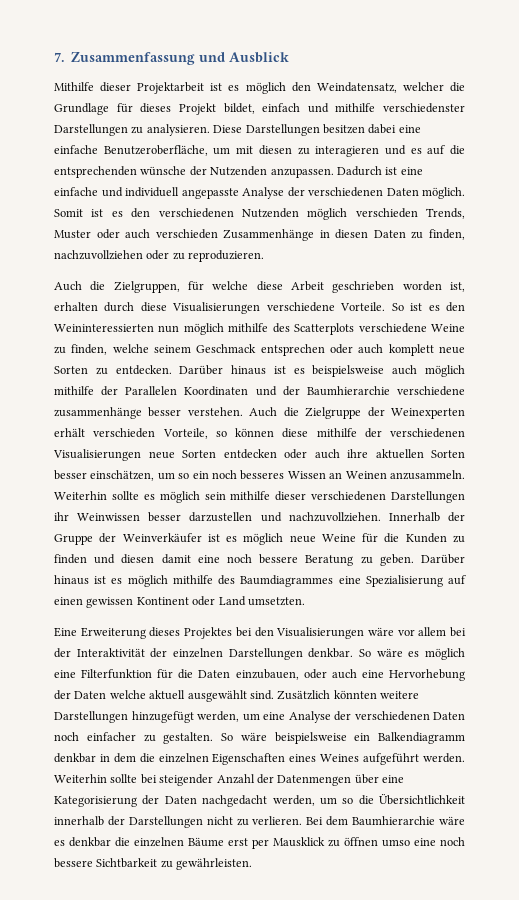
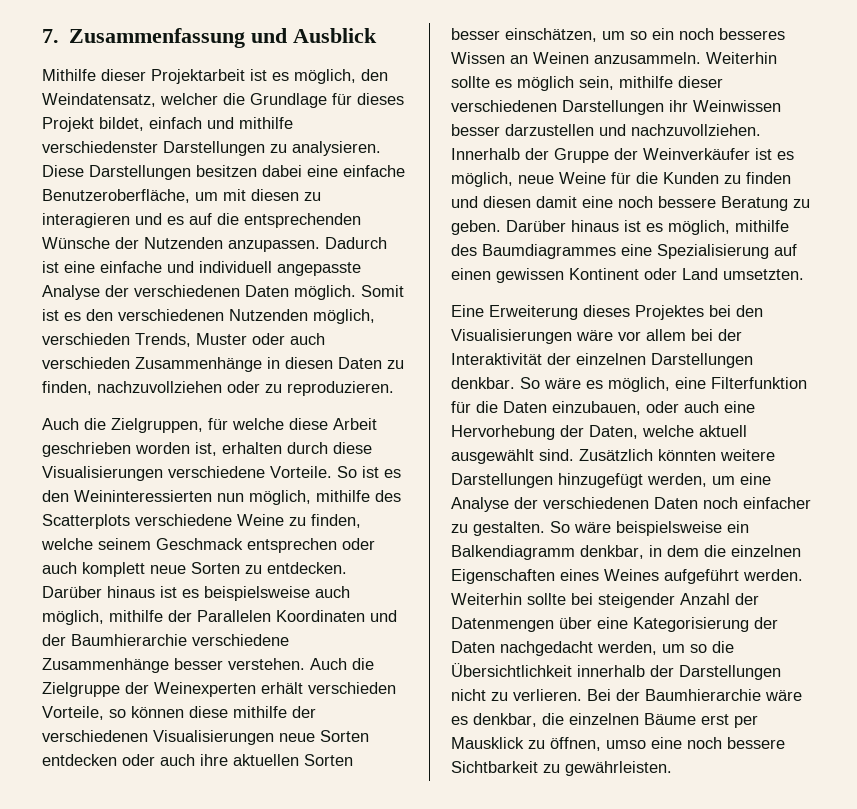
[245,82,286,94] möglich -> [294,69,356,84] möglich,
[140,166,187,176] wünsche -> [42,237,110,249] Wünsche
[307,208,348,220] möglich -> [313,309,375,324] möglich,
[183,323,224,335] möglich -> [249,490,311,505] möglich,
[424,365,465,377] möglich -> [42,610,104,625] möglich,
[54,407,142,419] zusammenhänge -> [42,658,169,673] Zusammenhänge
[204,492,226,500] sein -> [579,76,614,90] sein,
[243,533,284,545] möglich -> [451,172,513,187] möglich,
[127,575,168,587] möglich -> [668,220,730,235] möglich,
[425,648,466,660] möglich -> [608,377,670,392] möglich,
[74,691,107,699] Daten -> [589,425,638,439] Daten,
[54,753,96,763] denkbar -> [580,545,644,559] denkbar,
[326,816,349,826] dem -> [616,689,640,701] der
[69,837,111,847] denkbar -> [473,713,537,727] denkbar,
[344,837,378,846] öffnen -> [550,737,601,751] öffnen,

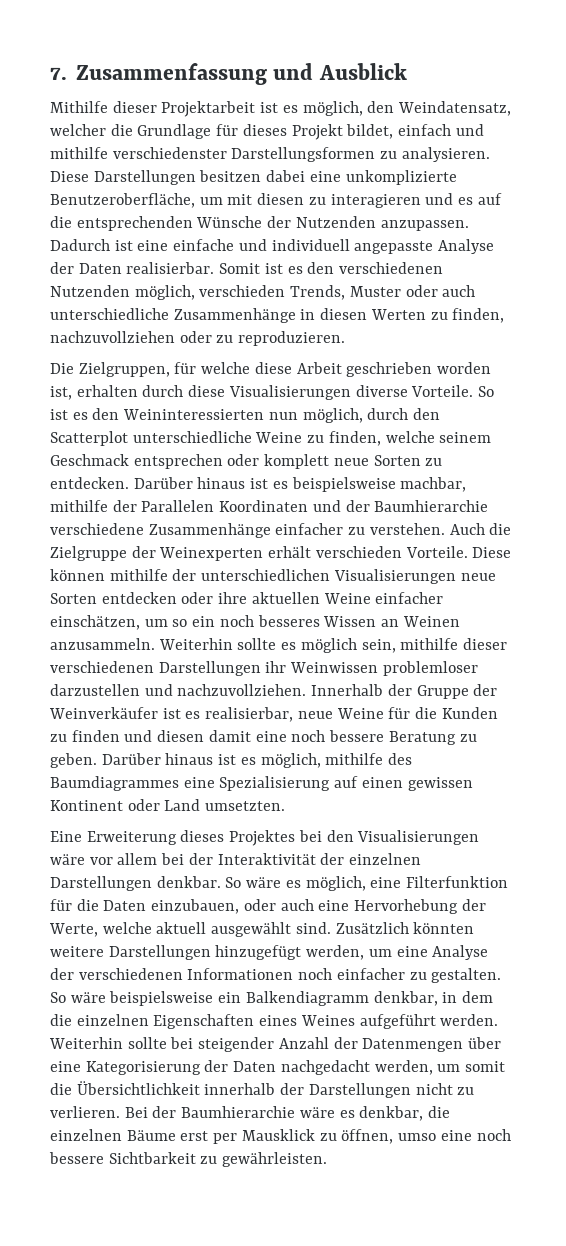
[163,141,265,156] Darstellungen -> [231,147,376,162] Darstellungsformen
[343,165,405,177] einfache -> [345,170,457,185] unkomplizierte
[134,285,356,300] verschiedenen Daten möglich. -> [78,262,215,274] Daten realisierbar.
[42,357,130,369] verschieden -> [50,308,169,320] unterschiedliche
[338,357,382,369] Daten -> [370,309,426,320] Werten
[42,418,106,430] Auch die -> [50,363,74,374] Die
[168,466,265,478] verschiedene -> [355,385,408,397] diverse
[316,490,401,502] [42,514,232,529] mithilfe des Scatterplots verschiedene -> [367,408,441,420] [50,431,252,446] durch den Scatterplot unterschiedliche
[42,562,77,574] auch -> (260, 460) none
[315,586,350,598] [42,610,104,625] auch möglich, -> [400,477,467,492] machbar,
[174,658,223,670] besser -> [275,523,366,535] einfacher zu
[42,706,316,720] [42,730,148,742] Vorteile, so können diese mithilfe der verschiedenen -> [405,546,512,558] [50,569,331,581] Vorteile. Diese können mithilfe der unterschiedlichen
[160,754,195,766] auch -> (214, 598) none
[304,754,353,766] [451,28,500,40] Sorten besser -> [323,592,444,604] Weine einfacher
[451,124,500,136] besser -> [382,661,478,676] problemloser
[451,172,513,187] möglich, -> [205,707,294,722] realisierbar,
[589,425,638,439] Daten, -> [49,923,98,937] Werte,
[654,497,698,509] Daten -> [187,968,294,980] Informationen
[690,644,707,653] so -> [465,1061,506,1072] somit

